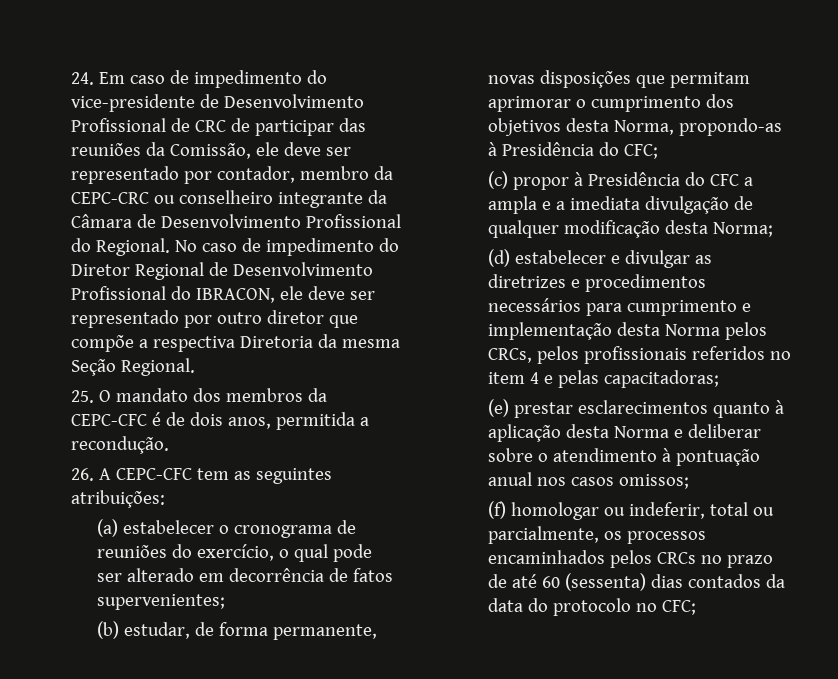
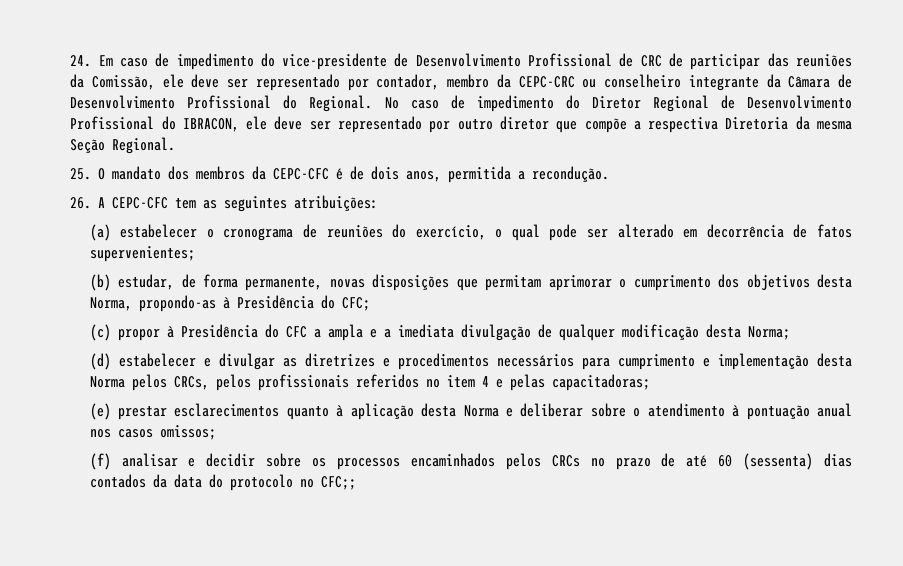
[511,502,775,520] [488,526,600,544] homologar ou indeferir, total ou parcialmente, -> [121,453,302,467] analisar e decidir sobre
[662,600,697,615] CFC; -> [320,476,356,490] CFC;;

